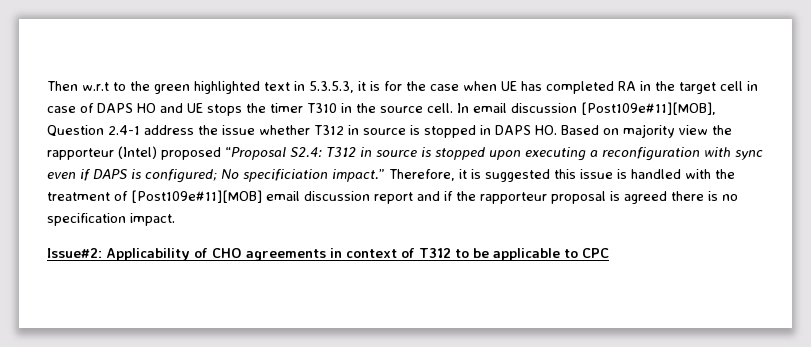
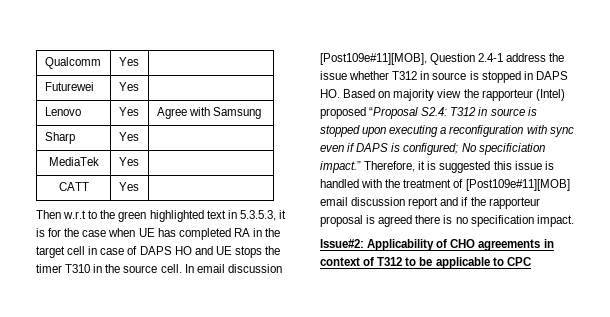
(47, 86) none -> [44,57,101,69] [118,57,139,66] [44,82,94,91] [118,82,139,91] [44,107,81,116] [118,107,139,116] [156,107,261,119] [44,132,75,144] [118,132,139,141] [48,157,99,166] [118,157,139,166] [58,182,89,191] [118,182,139,191] Qualcomm | Yes | // Futurewei | Yes | // Lenovo | Yes | Agree with Samsung // Sharp | Yes | // MediaTek | Yes | // CATT | Yes | //

